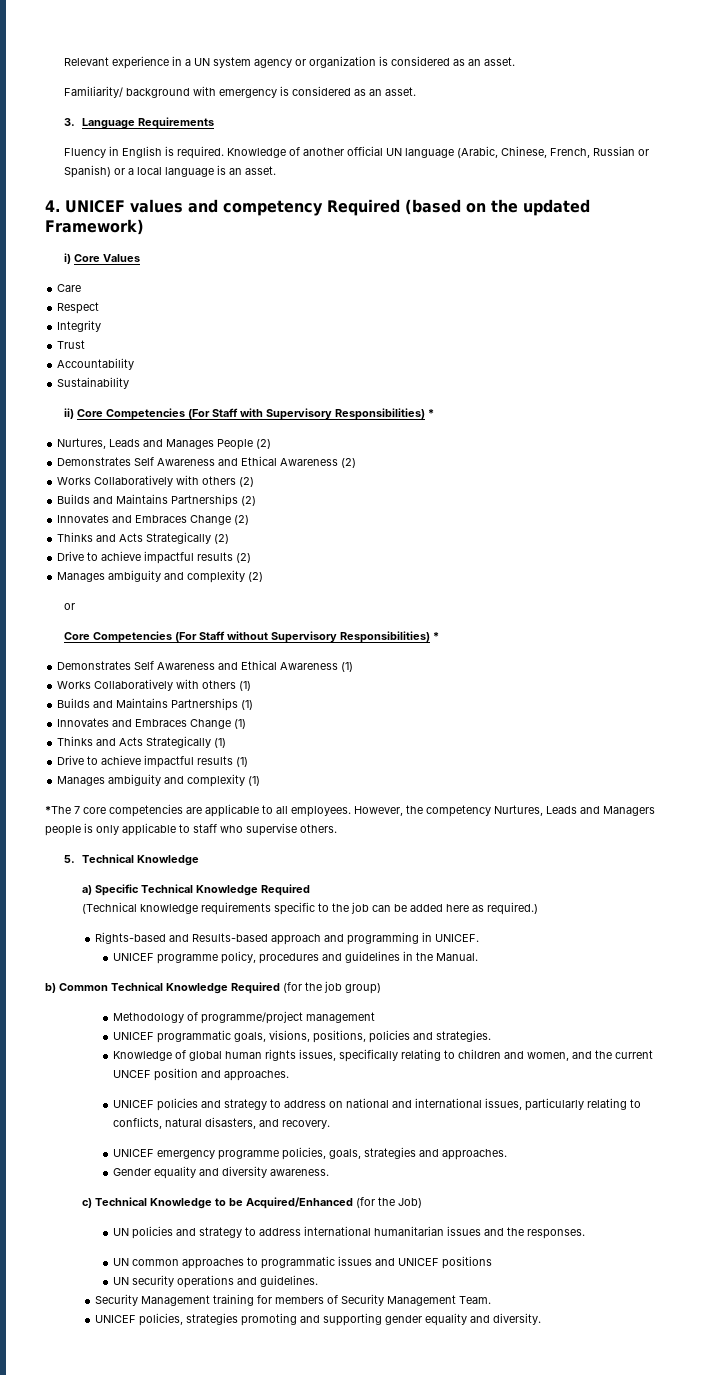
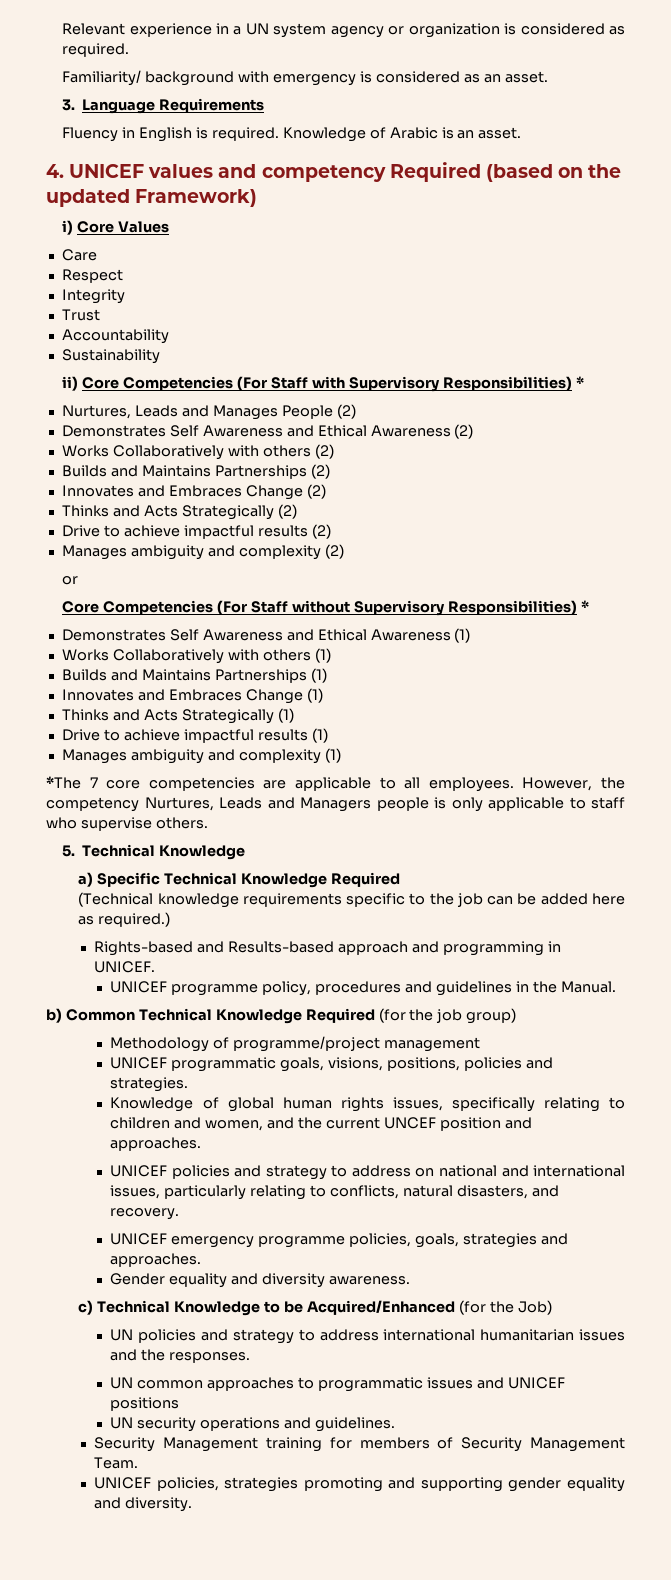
[467,57,515,66] an asset. -> [62,43,130,57] required.
[302,146,649,158] [63,165,214,178] another official UN language (Arabic, Chinese, French, Russian or Spanish) or a local language -> [389,127,438,139] Arabic

